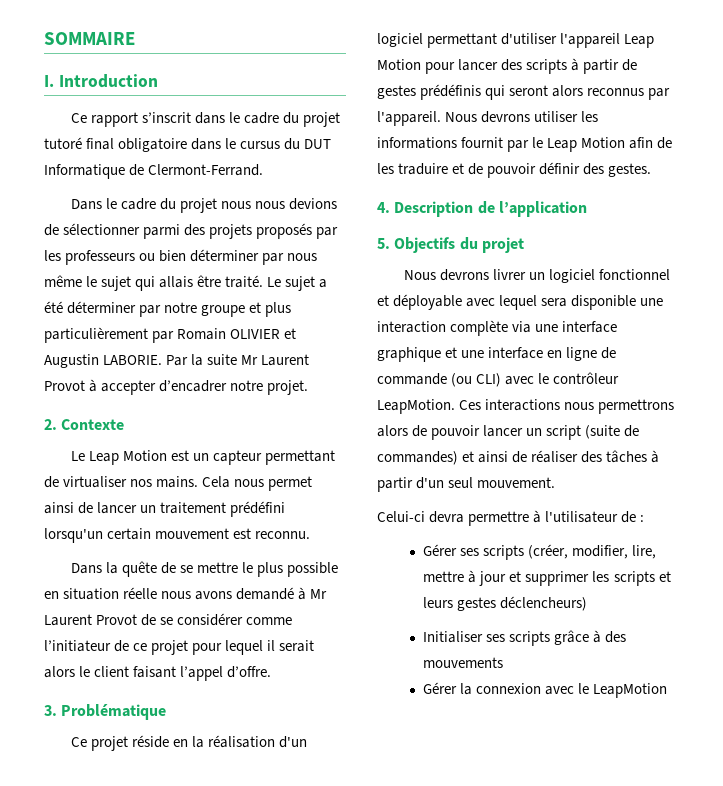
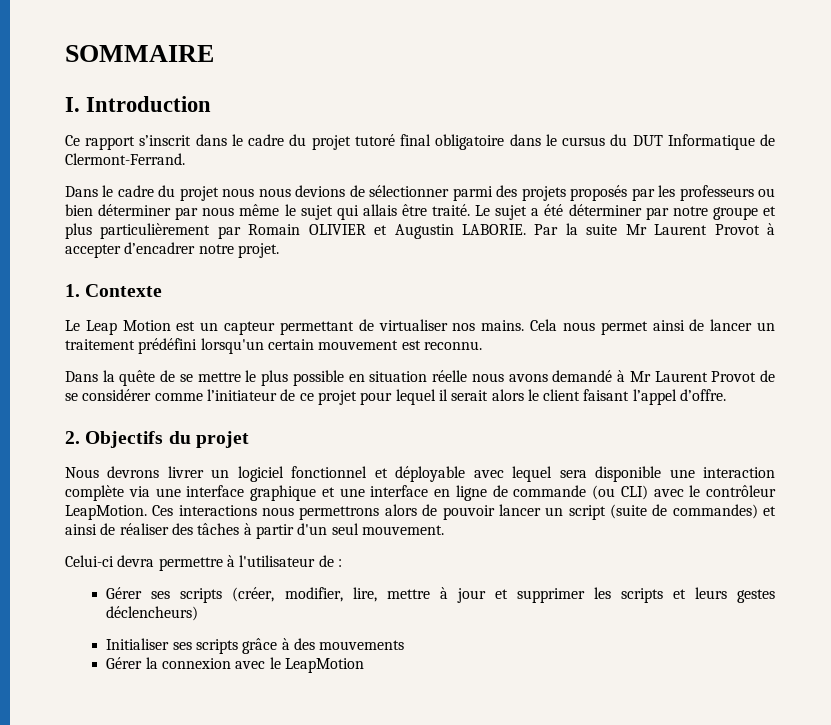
[44,419,57,430] 2. -> [65,284,80,297] 1.
[44,704,167,720] [71,735,308,751] [377,33,655,48] [377,58,638,74] [377,84,671,100] [377,111,599,126] [377,137,673,152] [377,162,652,178] [377,201,587,217] [377,238,390,249] 3. Problématique // Ce projet réside en la réalisation d'un logiciel permettant d'utiliser l'appareil Leap Motion pour lancer des scripts à partir de gestes prédéfinis qui seront alors reconnus par l'appareil. Nous devrons utiliser les informations fournit par le Leap Motion afin de les traduire et de pouvoir définir des gestes. // 4. Description de l’application // 5. -> [65,431,80,444] 2.

